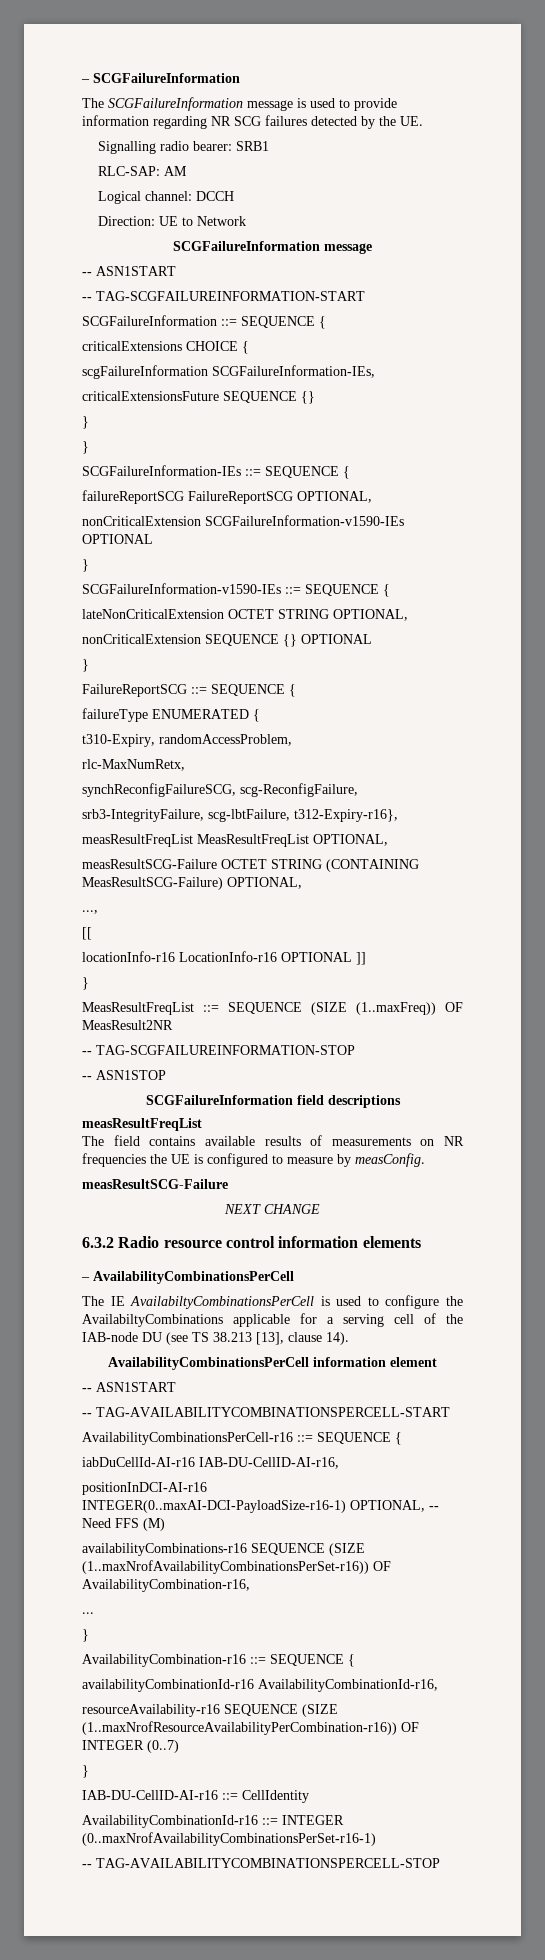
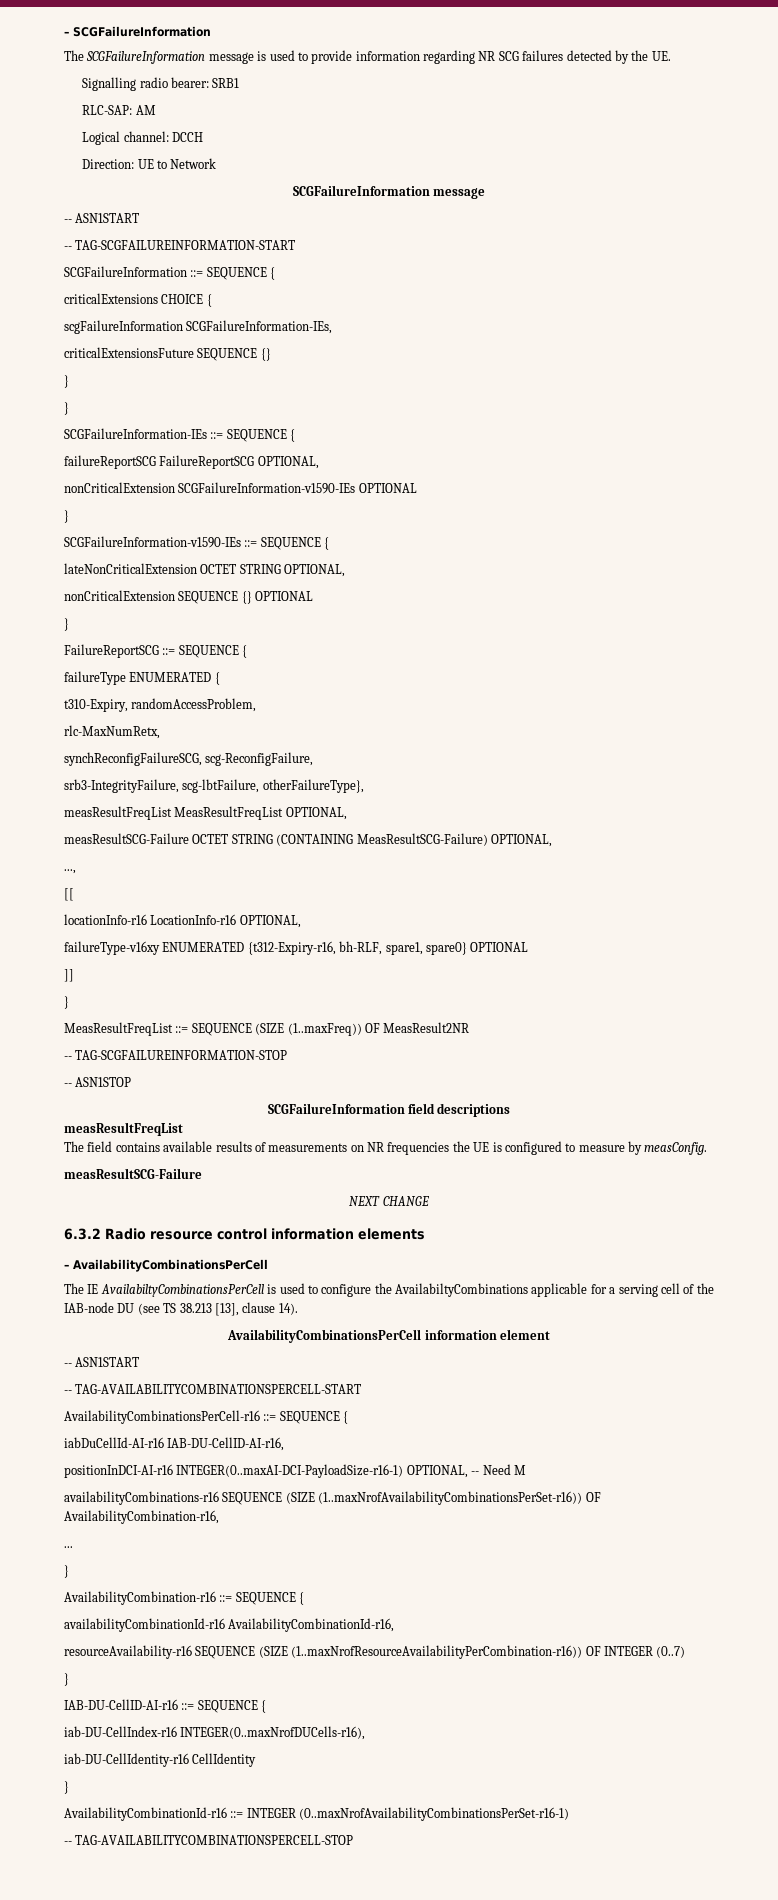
[294,809,398,822] t312-Expiry-r16}, -> [262,779,364,793] otherFailureType},
[281,952,352,962] OPTIONAL -> [239,915,301,928] [64,941,529,955] OPTIONAL, // failureType-v16xy ENUMERATED {t312-Expiry-r16, bh-RLF, spare1, spare0} OPTIONAL //
[115,1518,165,1531] FFS (M) -> [513,1465,526,1475] M
(238, 1796) none -> [197,1700,267,1713] [64,1726,366,1740] [64,1753,189,1767] SEQUENCE { // iab-DU-CellIndex-r16 INTEGER(0..maxNrofDUCells-r16), // iab-DU-CellIdentity-r16
(309, 1796) none -> [64,1781,69,1794] // }

